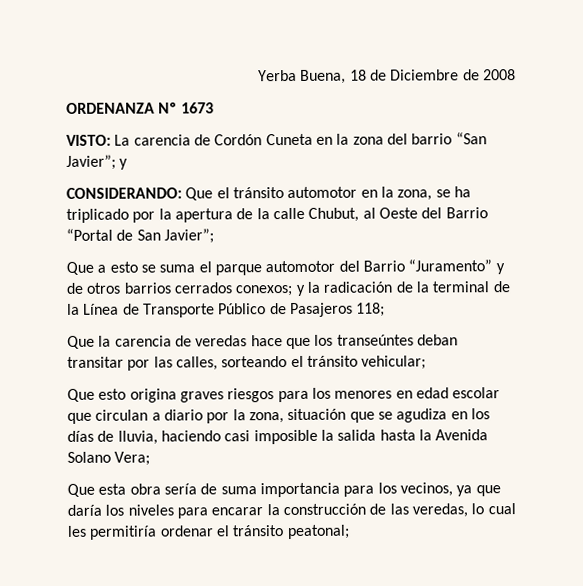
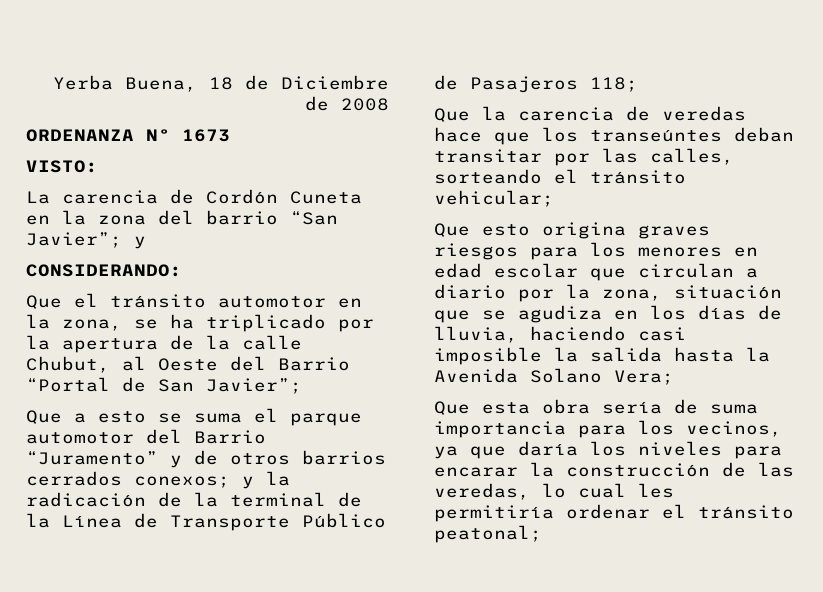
(111, 140) none -> (98, 166) //
(182, 193) none -> (182, 270) //

